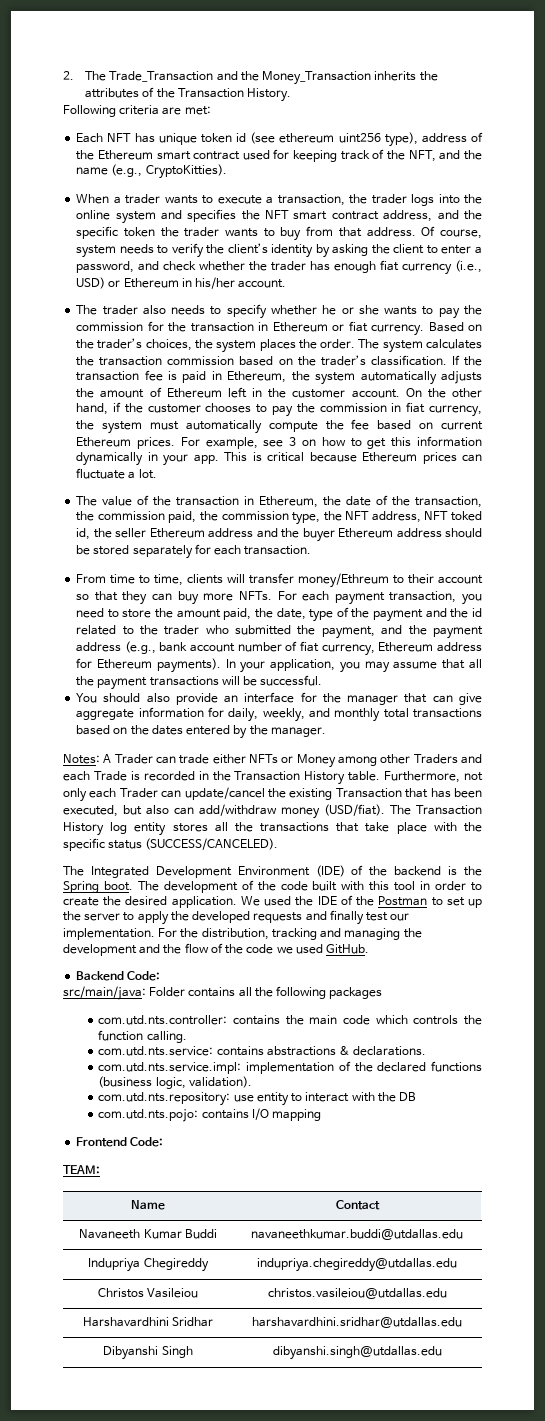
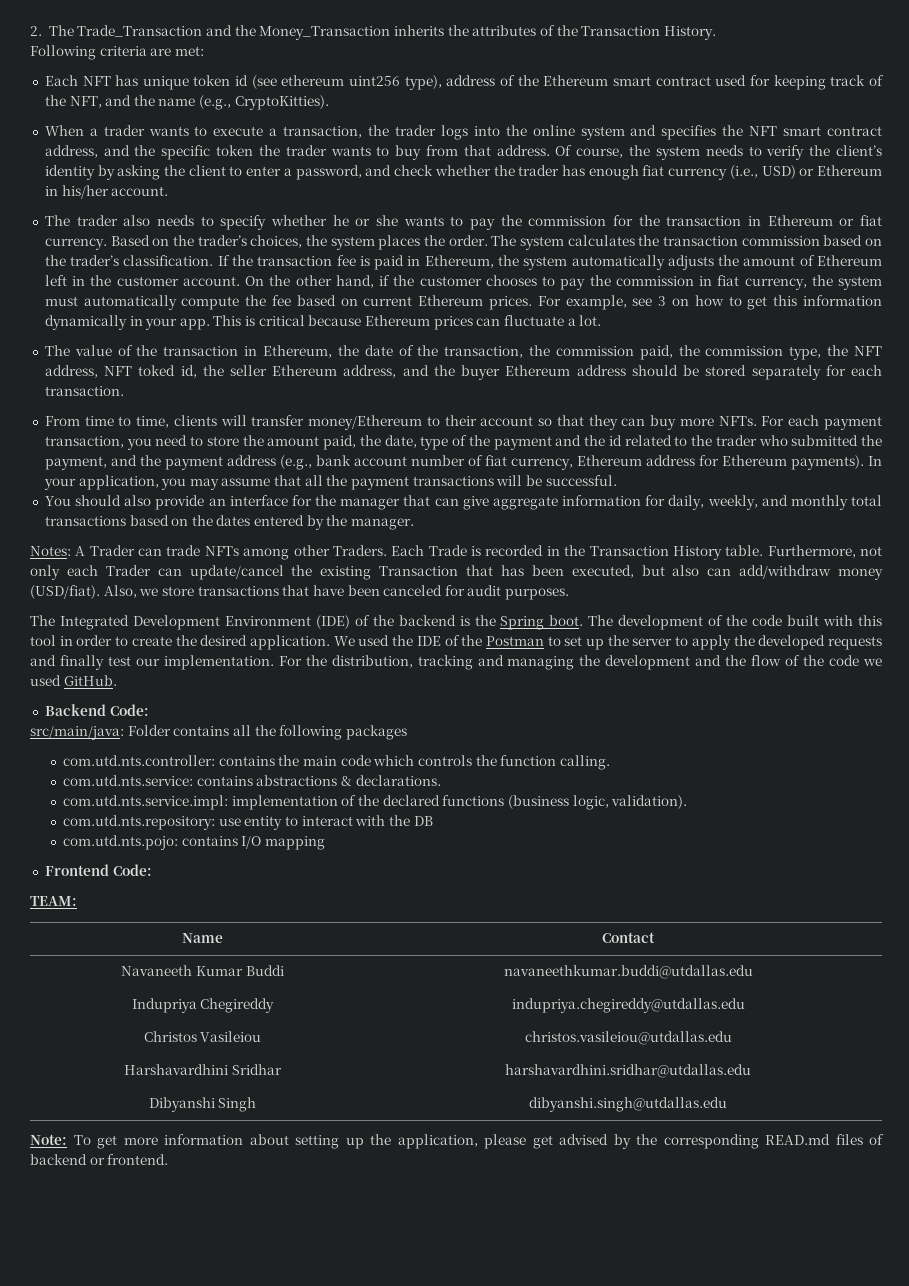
(482, 234) none -> [629,145,651,156] the
[208,528,254,538] address -> [343,365,397,378] address,
[298,573,390,588] money/Ethreum -> [308,415,423,430] money/Ethereum
[212,754,482,768] [63,771,90,781] either NFTs or Money among other Traders and each -> [204,545,425,560] NFTs among other Traders. Each
[390,805,482,815] [63,822,483,836] [63,838,279,851] The Transaction History log entity stores all the transactions that take place with the specific status (SUCCESS/CANCELED). -> [103,585,570,600] Also, we store transactions that have been canceled for audit purposes.
(442, 1353) none -> [30,1134,884,1149] [30,1154,169,1165] // Note: To get more information about setting up the application, please get advised by the corresponding READ.md files of backend or frontend.

